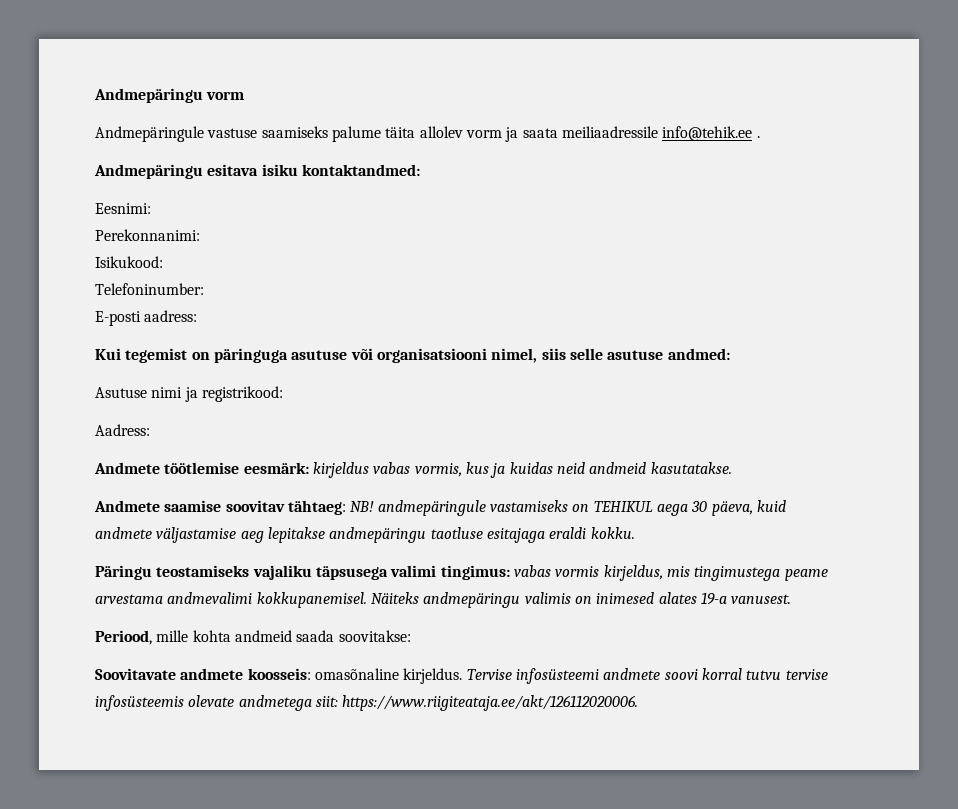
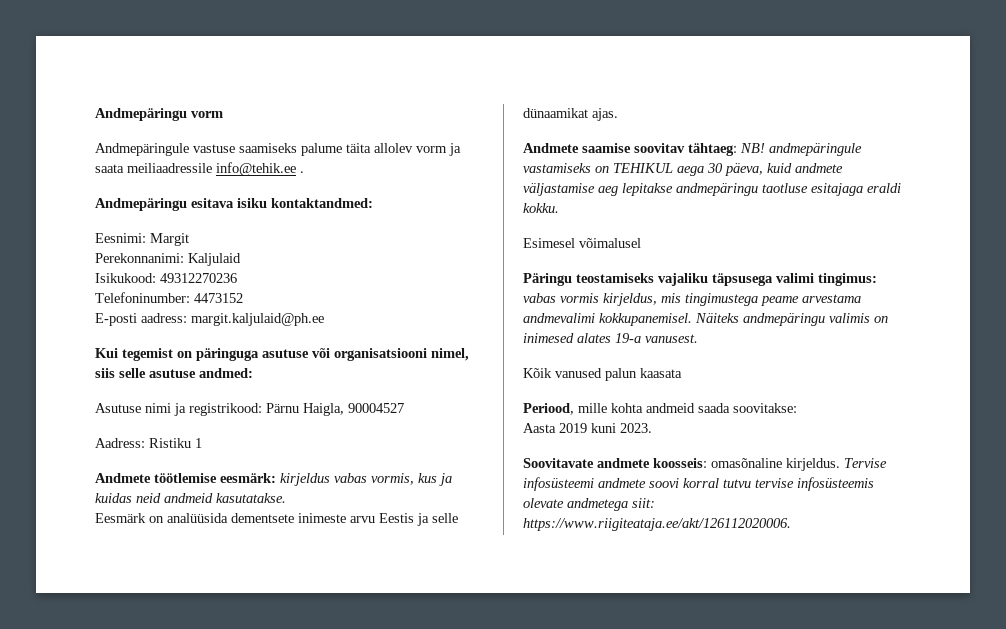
(151, 208) none -> [150,233,189,246] Margit
(200, 235) none -> [188,253,241,266] Kaljulaid
(163, 262) none -> [160,273,237,283] 49312270236
(204, 289) none -> [194,293,243,303] 4473152
(198, 316) none -> [191,313,324,326] margit.kaljulaid@ph.ee
(283, 394) none -> [266,403,404,416] Pärnu Haigla, 90004527
(150, 430) none -> [149,438,202,448] Ristiku 1
(732, 468) none -> [95,513,458,526] [523,108,618,121] // Eesmärk on analüüsida dementsete inimeste arvu Eestis ja selle dünaamikat ajas.
(635, 533) none -> [523,238,641,248] // Esimesel võimalusel
(792, 599) none -> [523,368,682,381] // Kõik vanused palun kaasata
(411, 636) none -> [523,423,652,433] // Aasta 2019 kuni 2023.

